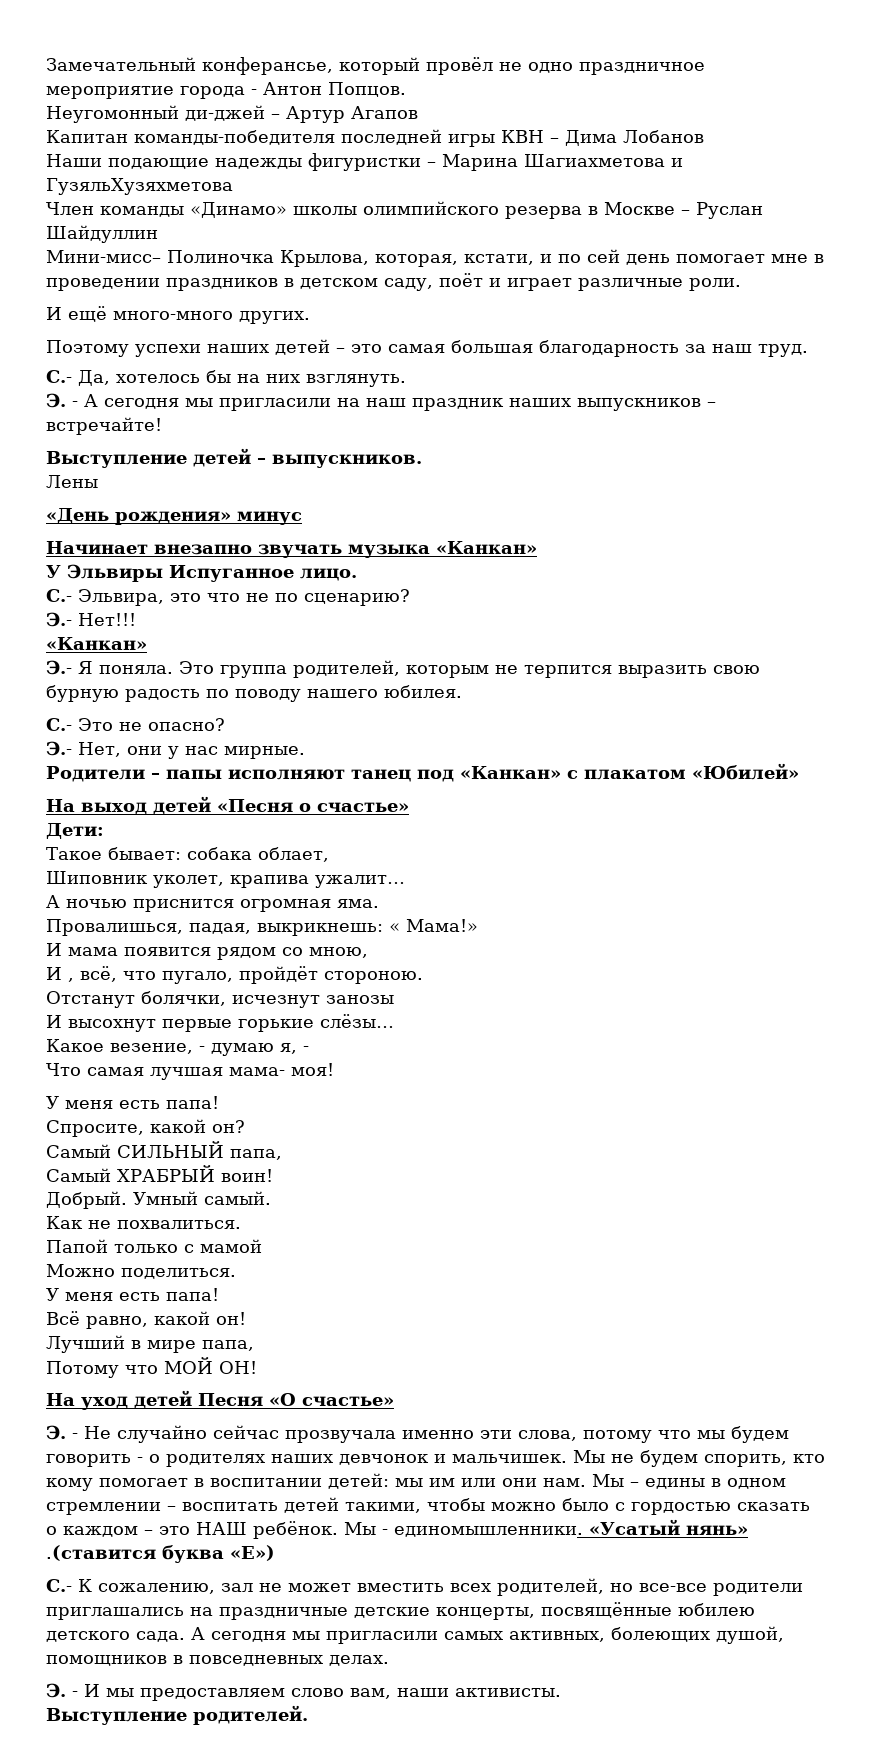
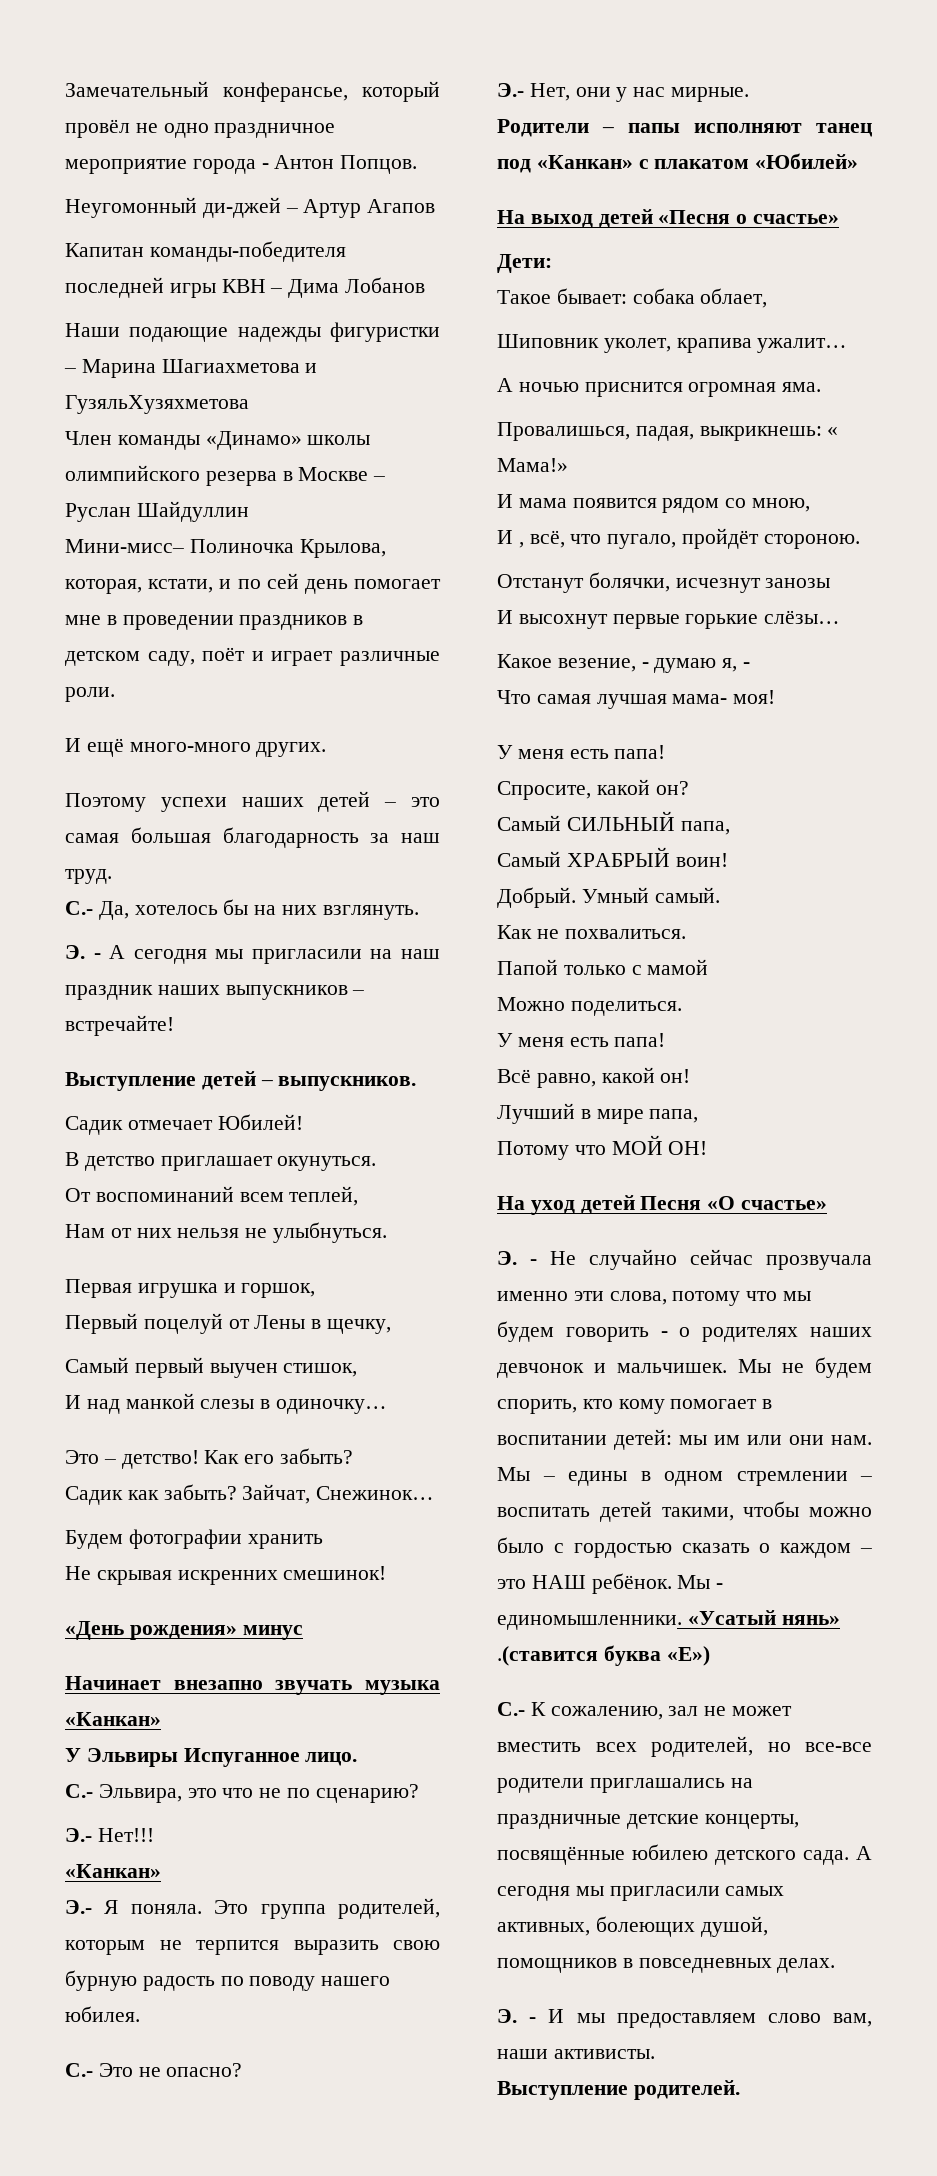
[46,475,98,488] Лены -> [65,1114,303,1135] [65,1152,377,1171] [65,1186,359,1206] [65,1222,388,1243] [65,1279,316,1298] [65,1313,392,1334] [65,1357,358,1378] [65,1393,388,1414] [65,1448,354,1469] [65,1484,435,1505] [65,1529,323,1549] [65,1566,387,1585] Садик отмечает Юбилей! // В детство приглашает окунуться. // От воспоминаний всем теплей, // Нам от них нельзя не улыбнуться. // Первая игрушка и горшок, // Первый поцелуй от Лены в щечку, // Самый первый выучен стишок, // И над манкой слезы в одиночку… // Это – детство! Как его забыть? // Садик как забыть? Зайчат, Снежинок… // Будем фотографии хранить // Не скрывая искренних смешинок!

